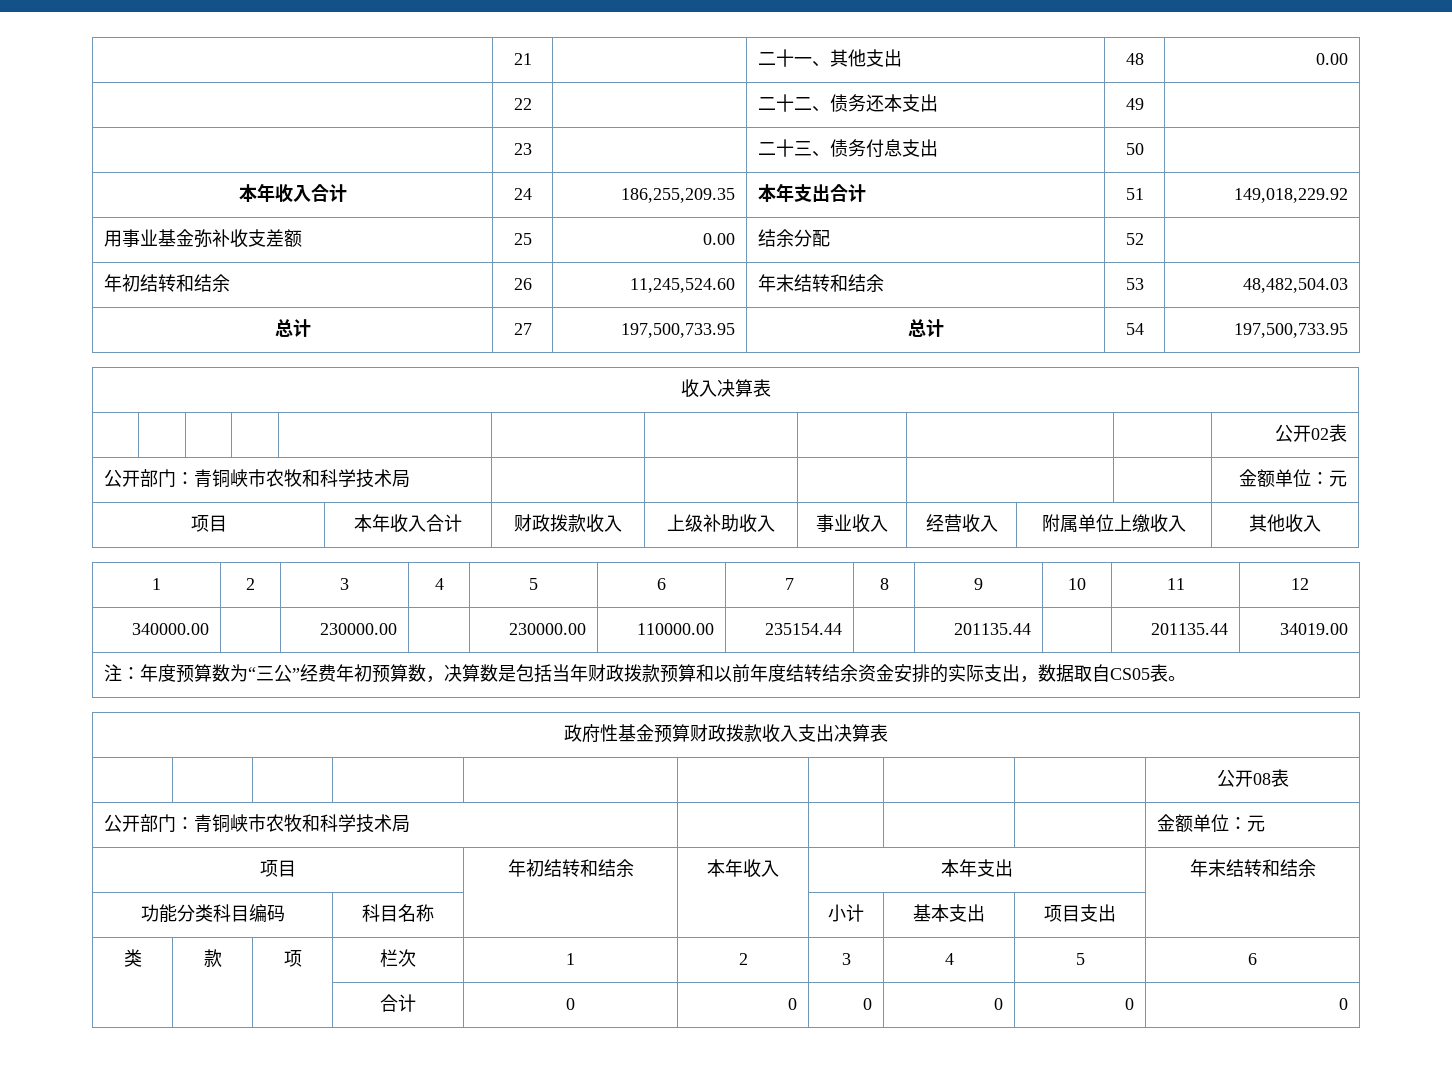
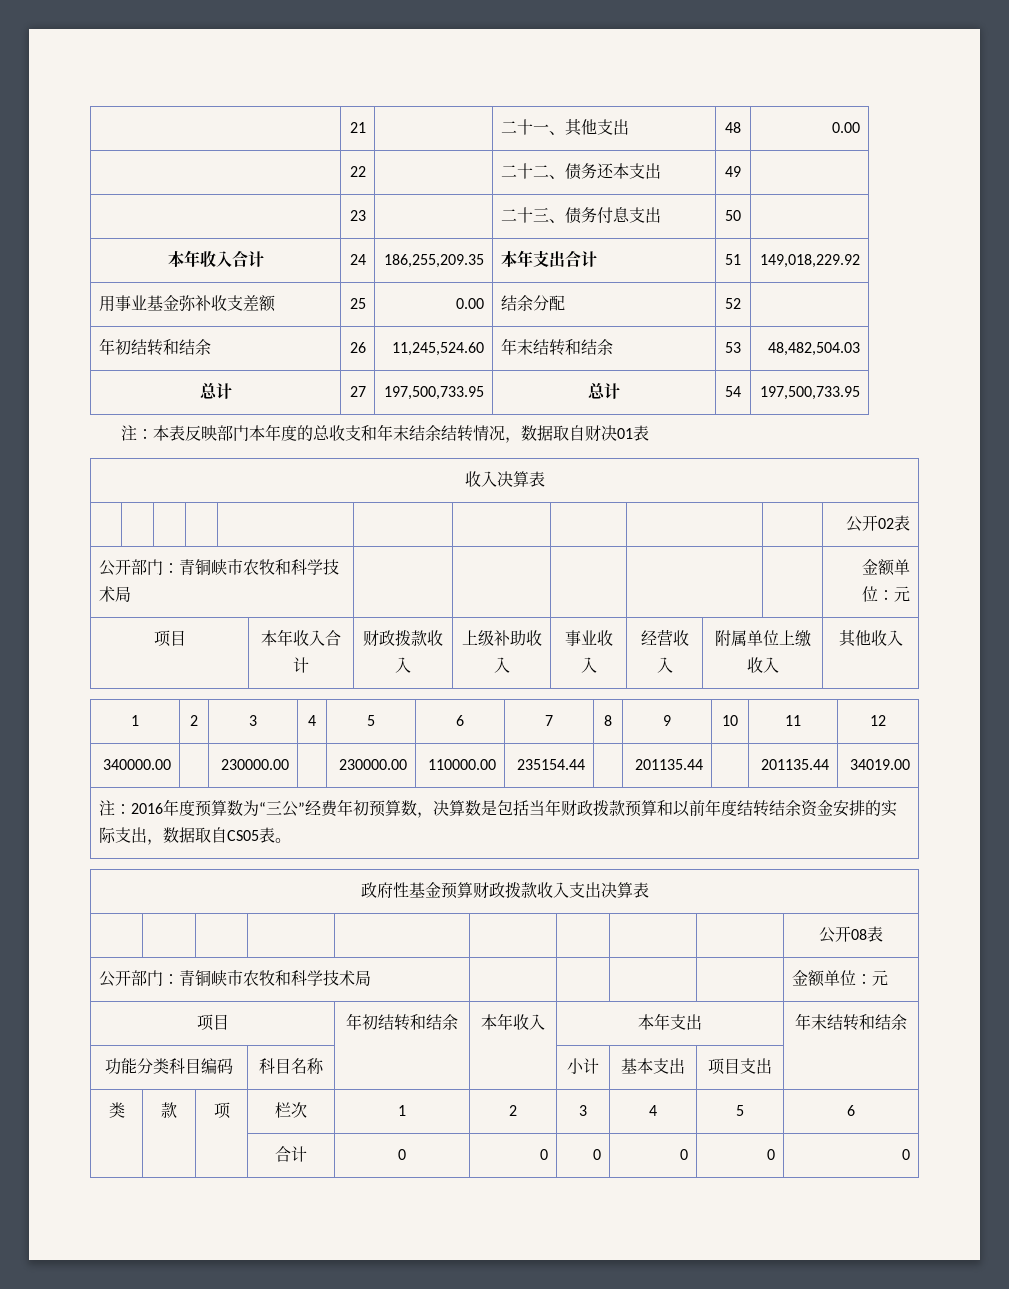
(1349, 330) none -> [120,424,649,443] // 注：本表反映部门本年度的总收支和年末结余结转情况，数据取自财决01表
(140, 673) none -> [130,803,163,814] 2016

